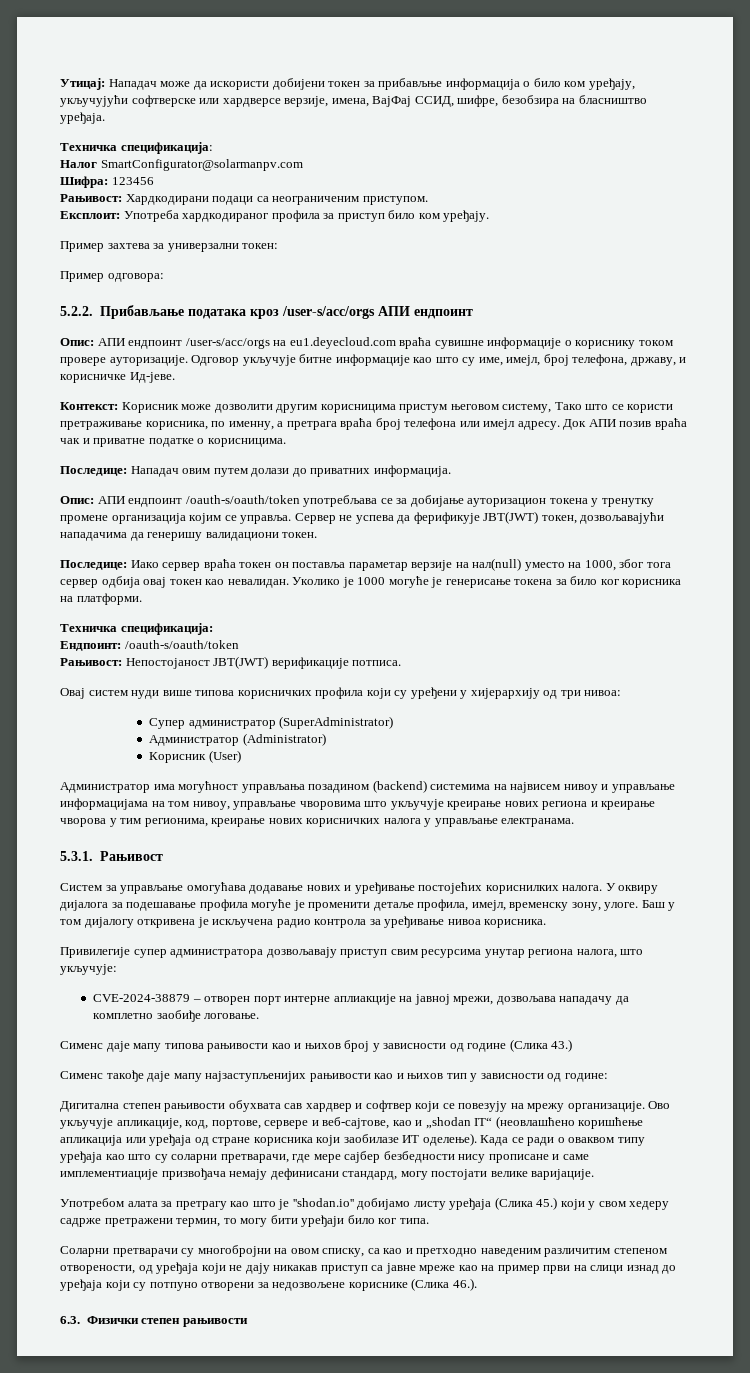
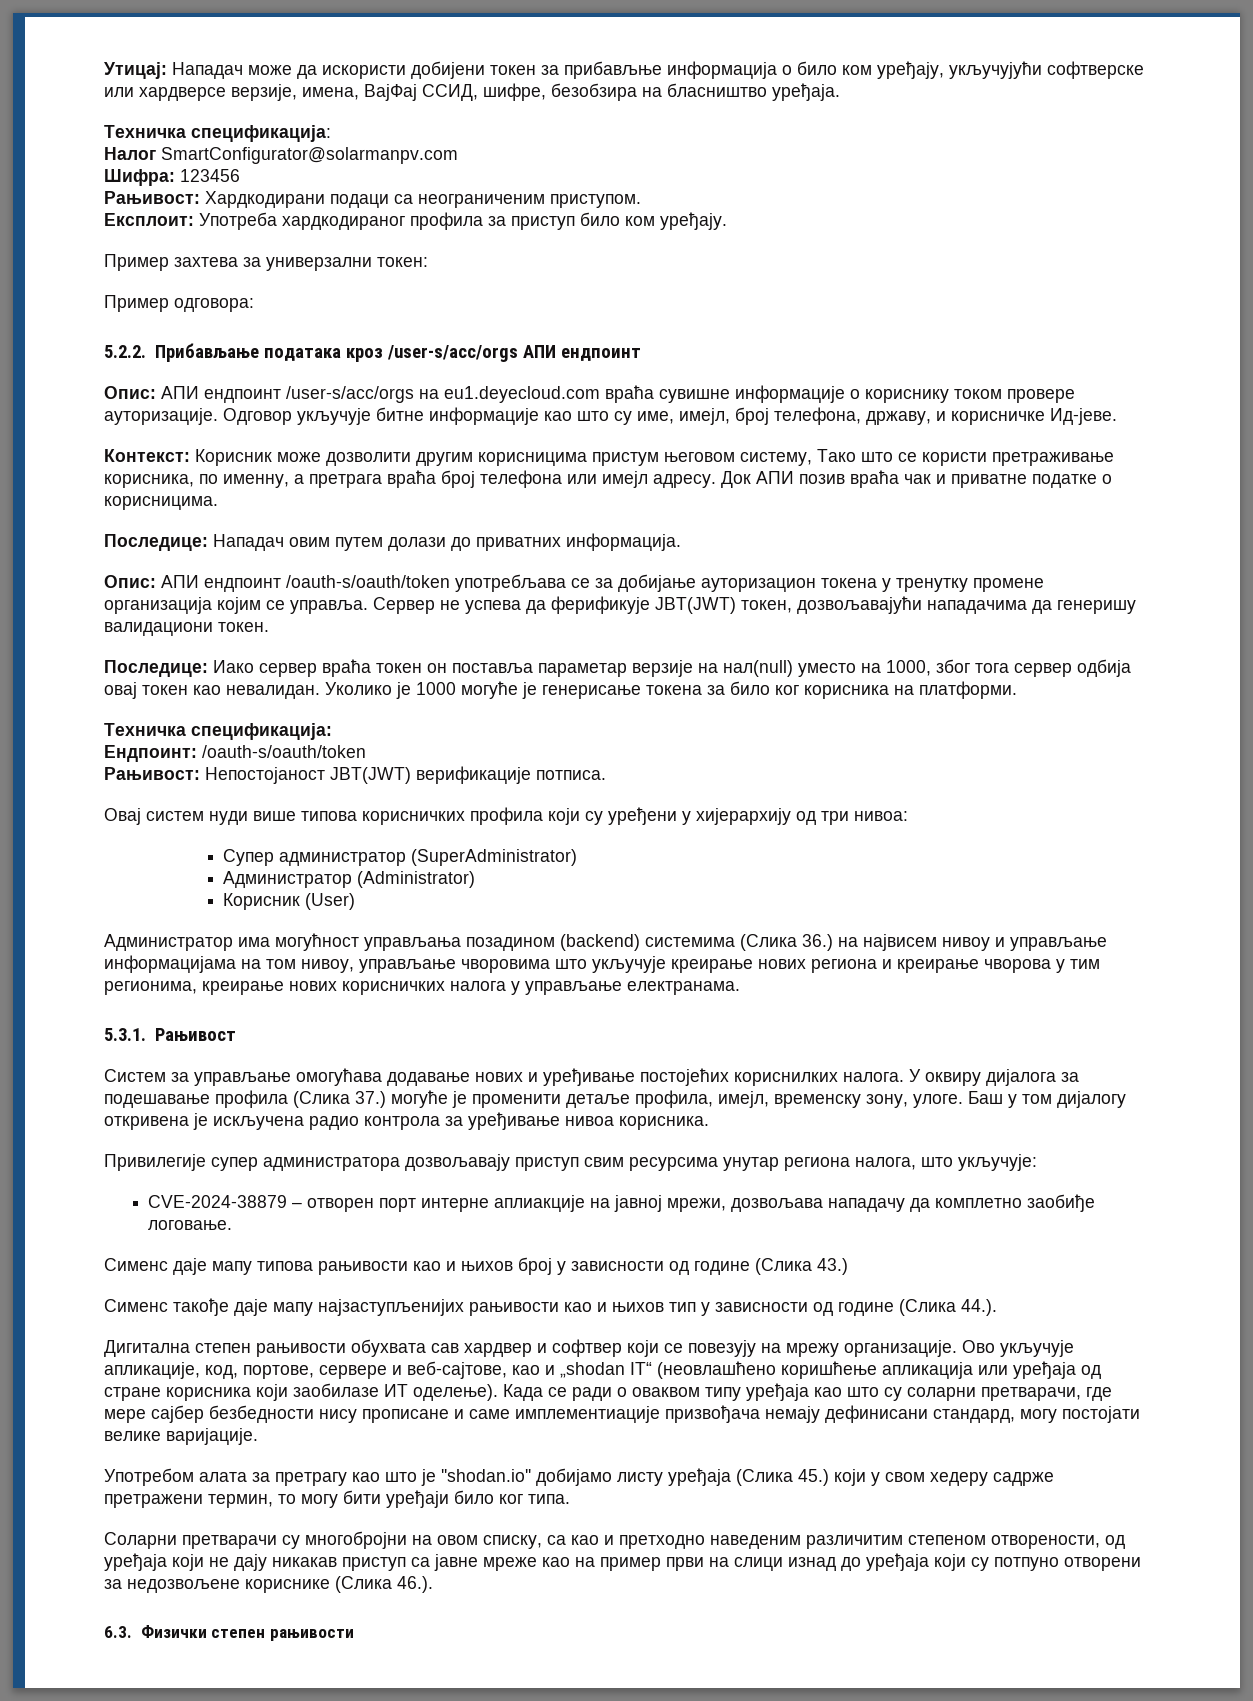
(491, 787) none -> [740,934,833,951] (Слика 36.)
(248, 905) none -> [293,1091,386,1108] (Слика 37.)
[564,1073,608,1082] године: -> [838,1299,997,1316] године (Слика 44.).

